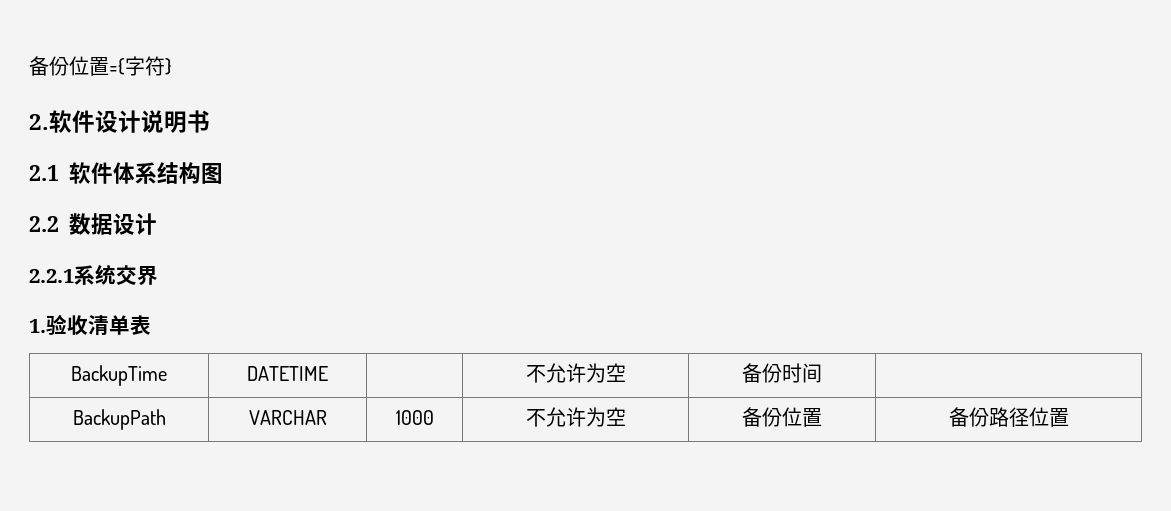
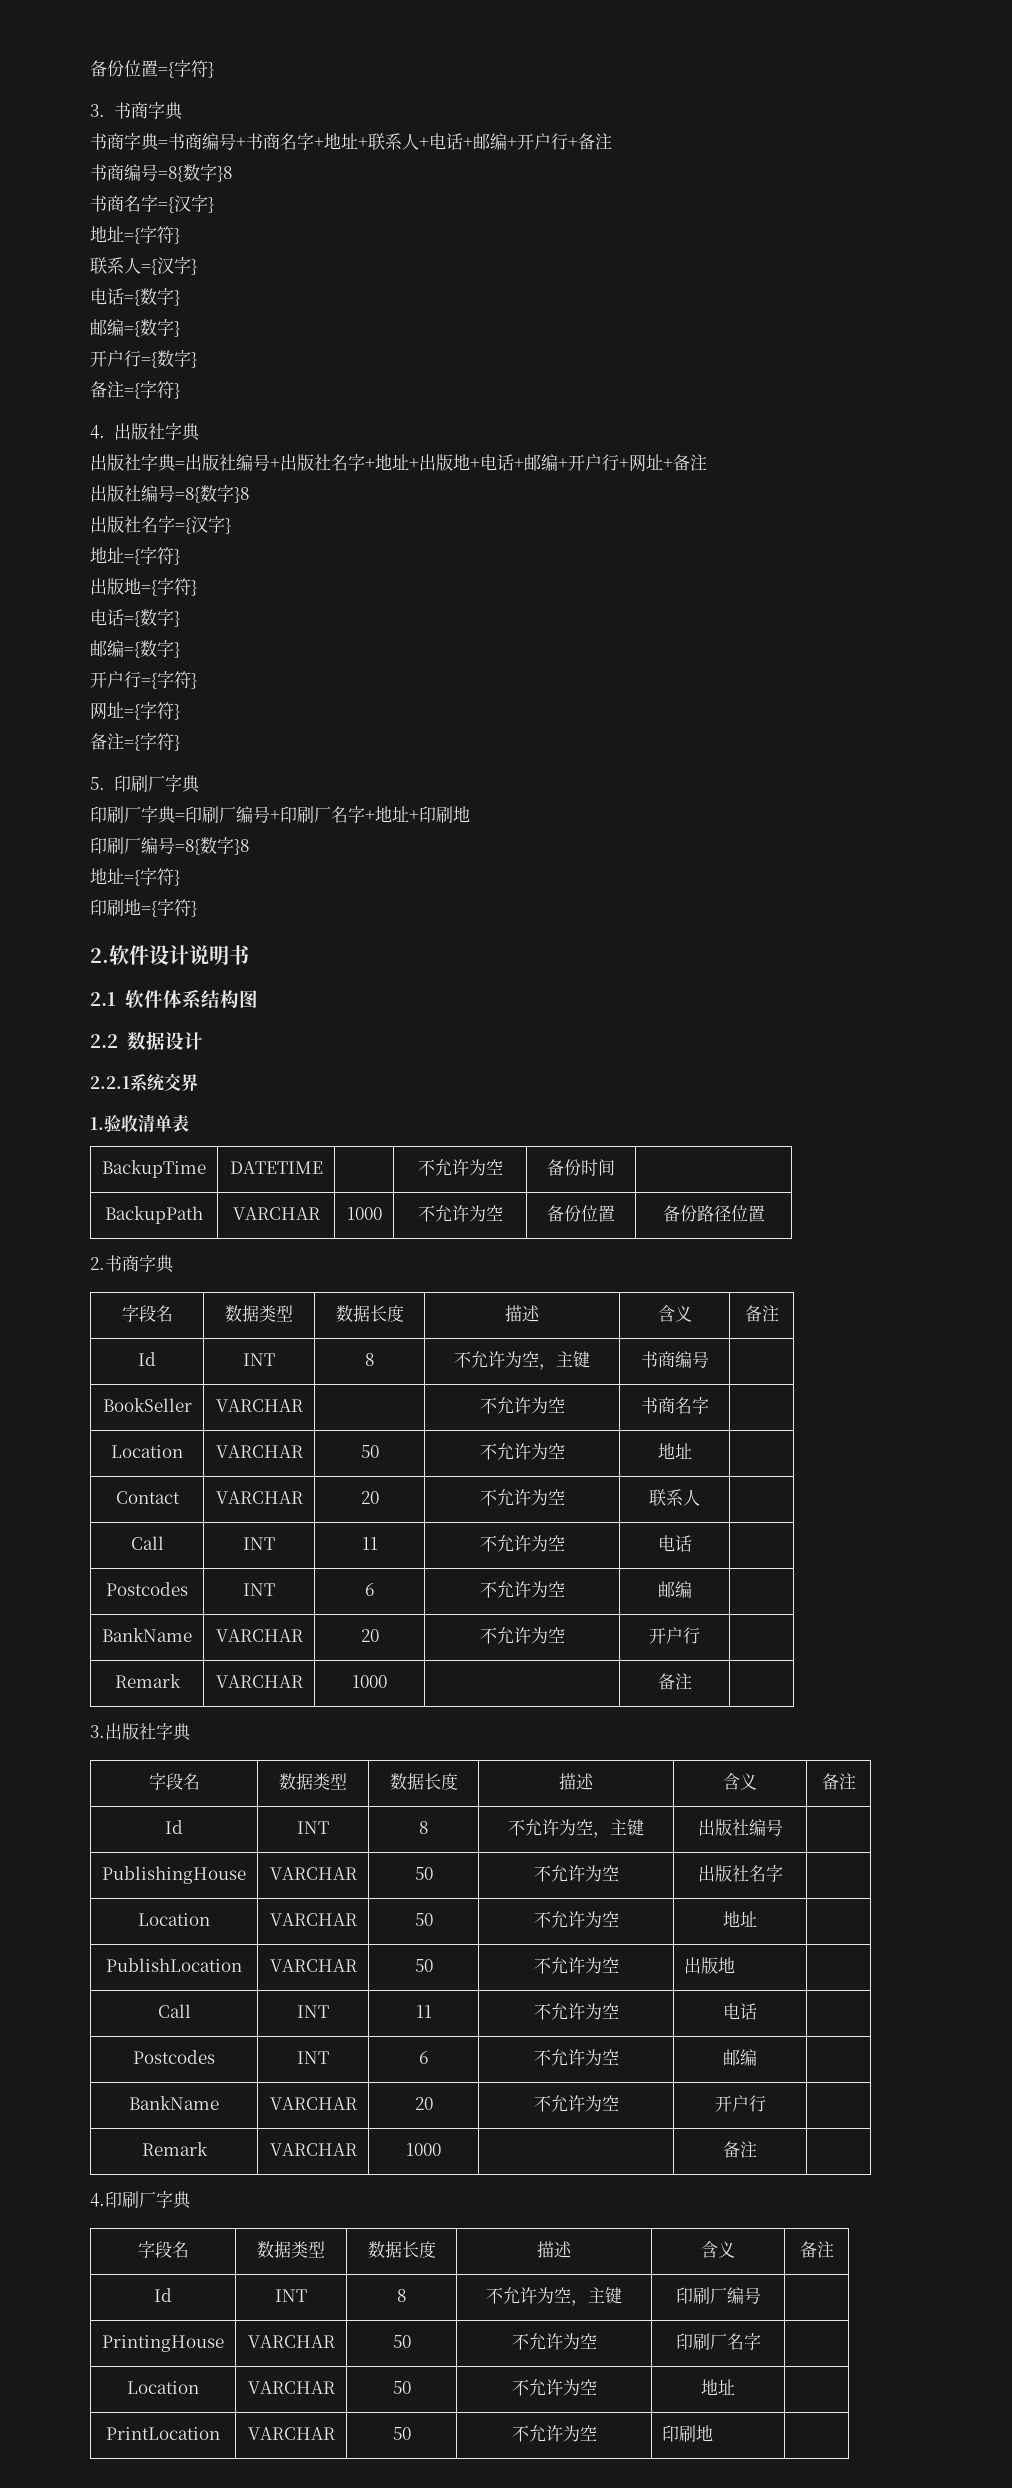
(172, 66) none -> [90,102,183,120] [90,133,612,151] [90,164,232,182] [90,195,214,213] [90,226,180,244] [90,257,197,275] [90,288,180,306] [90,319,180,337] [90,350,197,368] [90,381,180,399] [90,423,200,441] [90,454,707,472] [90,485,249,503] [90,516,231,534] [90,547,180,565] [90,578,197,596] [90,609,180,627] [90,640,180,658] [90,671,197,689] [90,702,180,720] [90,733,180,751] [90,775,200,793] [90,806,470,824] [90,837,249,855] [90,868,180,886] [90,899,197,917] // 3.书商字典 // 书商字典=书商编号+书商名字+地址+联系人+电话+邮编+开户行+备注 // 书商编号=8{数字}8 // 书商名字={汉字} // 地址={字符} // 联系人={汉字} // 电话={数字} // 邮编={数字} // 开户行={数字} // 备注={字符} // 4.出版社字典 // 出版社字典=出版社编号+出版社名字+地址+出版地+电话+邮编+开户行+网址+备注 // 出版社编号=8{数字}8 // 出版社名字={汉字} // 地址={字符} // 出版地={字符} // 电话={数字} // 邮编={数字} // 开户行={字符} // 网址={字符} // 备注={字符} // 5.印刷厂字典 // 印刷厂字典=印刷厂编号+印刷厂名字+地址+印刷地 // 印刷厂编号=8{数字}8 // 地址={字符} // 印刷地={字符}
(1069, 417) none -> [90,1255,174,1273] [121,1305,173,1322] [225,1305,293,1322] [335,1305,404,1322] [505,1305,540,1322] [657,1305,692,1322] [744,1305,779,1322] [138,1352,156,1366] [243,1353,275,1366] [365,1353,374,1366] [454,1351,590,1370] [640,1351,709,1368] [102,1398,192,1412] [215,1399,303,1412] [479,1397,565,1414] [640,1397,709,1414] [111,1445,183,1458] [215,1445,303,1458] [360,1445,379,1458] [479,1443,565,1460] [657,1443,692,1460] [115,1491,180,1504] [215,1491,303,1504] [360,1491,379,1504] [479,1489,565,1506] [649,1489,700,1506] [130,1536,164,1550] [243,1537,275,1550] [361,1537,378,1550] [479,1535,565,1552] [657,1535,692,1552] [106,1582,188,1596] [243,1583,275,1596] [365,1583,374,1596] [479,1581,565,1598] [657,1581,692,1598] [102,1628,192,1642] [215,1629,303,1642] [360,1629,379,1642] [479,1627,565,1644] [649,1627,700,1644] [114,1674,181,1688] [215,1675,303,1688] [352,1675,387,1688] [657,1673,692,1690] [90,1723,191,1741] [148,1773,200,1790] [279,1773,347,1790] [389,1773,458,1790] [559,1773,594,1790] [723,1773,757,1790] [821,1773,856,1790] [165,1820,183,1834] [297,1821,329,1834] [419,1821,428,1834] [508,1819,644,1838] [697,1819,783,1836] [102,1866,246,1884] [269,1867,357,1880] [414,1867,433,1880] [533,1865,619,1882] [697,1865,783,1882] [138,1913,210,1926] [269,1913,357,1926] [414,1913,433,1926] [533,1911,619,1928] [723,1911,757,1928] [106,1958,242,1972] [269,1959,357,1972] [414,1959,433,1972] [533,1957,619,1974] [684,1957,736,1974] [157,2004,191,2018] [297,2005,329,2018] [415,2005,432,2018] [533,2003,619,2020] [723,2003,757,2020] [133,2050,215,2064] [297,2051,329,2064] [419,2051,428,2064] [533,2049,619,2066] [723,2049,757,2066] [129,2096,219,2110] [269,2097,357,2110] [414,2097,433,2110] [533,2095,619,2112] [714,2095,766,2112] [141,2142,208,2156] [269,2143,357,2156] [406,2143,441,2156] [723,2141,757,2158] [90,2191,191,2209] [137,2241,189,2258] [257,2241,325,2258] [367,2241,436,2258] [537,2241,572,2258] [701,2241,735,2258] [799,2241,834,2258] [154,2288,172,2302] [275,2289,307,2302] [397,2289,406,2302] [486,2287,622,2306] [675,2287,761,2304] [102,2335,224,2352] [247,2335,335,2348] [392,2335,411,2348] [511,2333,597,2350] [675,2333,761,2350] [127,2381,199,2394] [247,2381,335,2394] [392,2381,411,2394] [511,2379,597,2396] [701,2379,735,2396] [106,2427,220,2440] [247,2427,335,2440] [392,2427,411,2440] [511,2425,597,2442] [662,2425,714,2442] // 2.书商字典 // 字段名 | 数据类型 | 数据长度 | 描述 | 含义 | 备注 // Id | INT | 8 | 不允许为空，主键 | 书商编号 | // BookSeller | VARCHAR | | 不允许为空 | 书商名字 | // Location | VARCHAR | 50 | 不允许为空 | 地址 | // Contact | VARCHAR | 20 | 不允许为空 | 联系人 | // Call | INT | 11 | 不允许为空 | 电话 | // Postcodes | INT | 6 | 不允许为空 | 邮编 | // BankName | VARCHAR | 20 | 不允许为空 | 开户行 | // Remark | VARCHAR | 1000 | | 备注 | // 3.出版社字典 // 字段名 | 数据类型 | 数据长度 | 描述 | 含义 | 备注 // Id | INT | 8 | 不允许为空，主键 | 出版社编号 | // PublishingHouse | VARCHAR | 50 | 不允许为空 | 出版社名字 | // Location | VARCHAR | 50 | 不允许为空 | 地址 | // PublishLocation | VARCHAR | 50 | 不允许为空 | 出版地 | // Call | INT | 11 | 不允许为空 | 电话 | // Postcodes | INT | 6 | 不允许为空 | 邮编 | // BankName | VARCHAR | 20 | 不允许为空 | 开户行 | // Remark | VARCHAR | 1000 | | 备注 | // 4.印刷厂字典 // 字段名 | 数据类型 | 数据长度 | 描述 | 含义 | 备注 // Id | INT | 8 | 不允许为空，主键 | 印刷厂编号 | // PrintingHouse | VARCHAR | 50 | 不允许为空 | 印刷厂名字 | // Location | VARCHAR | 50 | 不允许为空 | 地址 | // PrintLocation | VARCHAR | 50 | 不允许为空 | 印刷地 |

